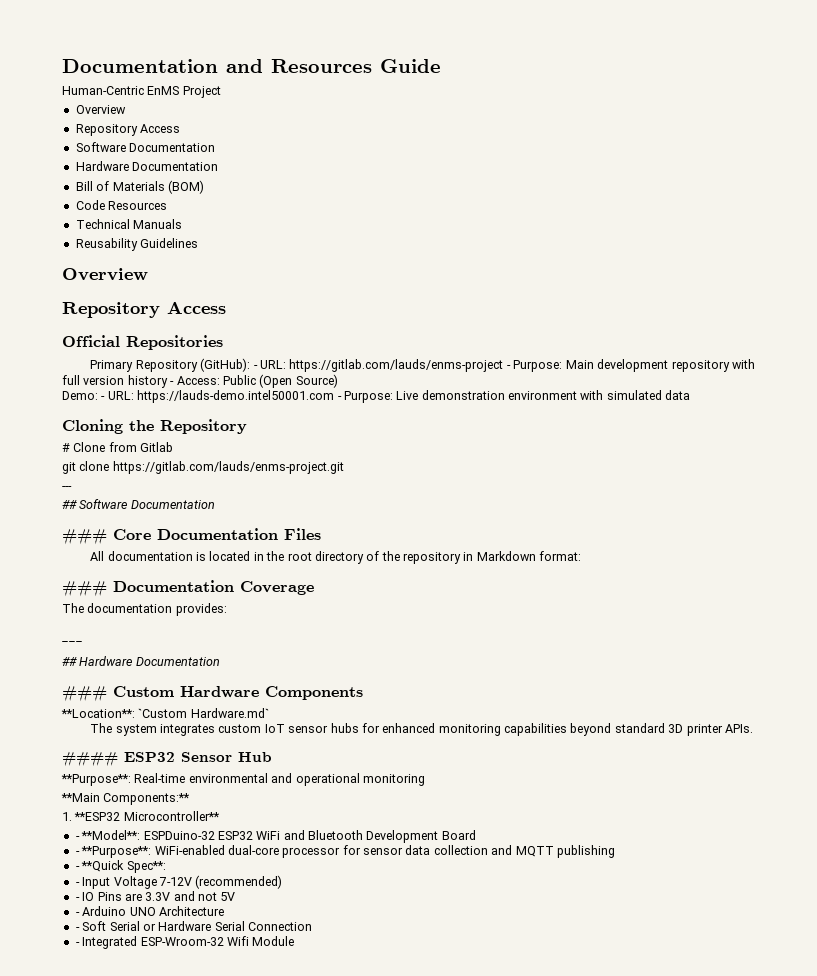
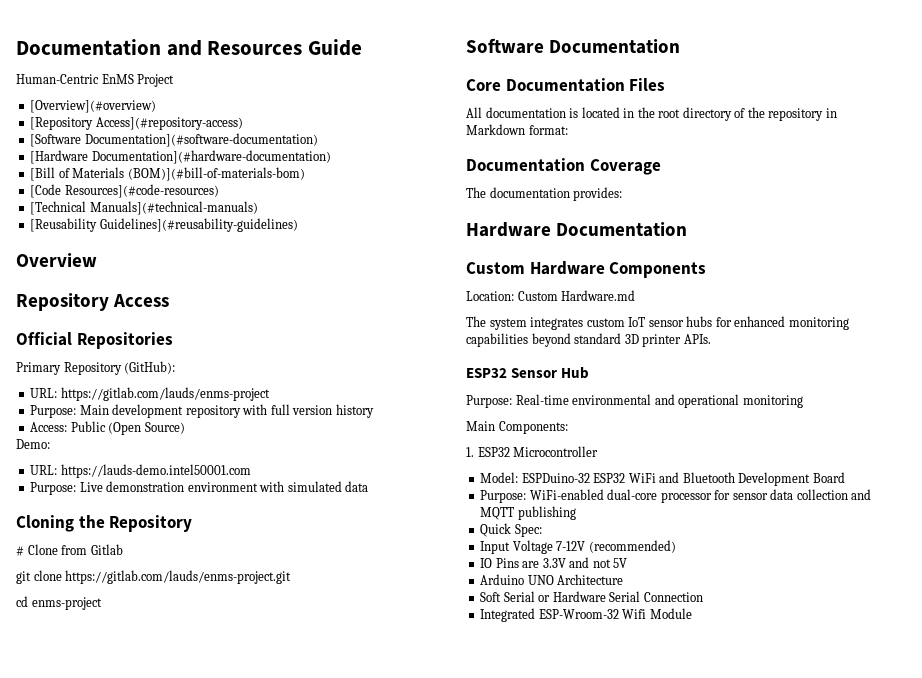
[75,105,126,114] [75,124,181,136] [75,142,216,152] [75,161,219,171] [75,180,204,194] [75,200,168,210] [75,219,183,229] [75,238,199,251] Overview // Repository Access // Software Documentation // Hardware Documentation // Bill of Materials (BOM) // Code Resources // Technical Manuals // Reusability Guidelines -> [30,100,157,113] [30,117,243,130] [30,133,318,147] [30,150,331,164] [30,167,305,181] [30,184,219,198] [30,201,258,215] [30,218,298,232] [Overview](#overview) // [Repository Access](#repository-access) // [Software Documentation](#software-documentation) // [Hardware Documentation](#hardware-documentation) // [Bill of Materials (BOM)](#bill-of-materials-bom) // [Code Resources](#code-resources) // [Technical Manuals](#technical-manuals) // [Reusability Guidelines](#reusability-guidelines)
[253,365,258,369] - -> (176, 367) //
[506,365,511,369] - -> (270, 394) //
[170,381,175,385] - -> (374, 411) //
[101,396,106,400] - -> (50, 444) //
[337,396,342,400] - -> (251, 471) //
[62,486,72,490] [62,499,215,509] [62,529,107,545] --- // ## Software Documentation // ### -> [16,596,102,610] [466,38,681,54] cd enms-project // Software Documentation //
[62,581,107,597] ### -> (568, 130) none
[62,641,83,645] [62,656,220,666] [62,686,107,702] --- // ## Hardware Documentation // ### -> [466,222,688,237] Hardware Documentation //
[61,708,269,718] **Location**: `Custom Hardware.md` -> [466,290,636,301] Location: Custom Hardware.md
[62,751,118,767] #### -> (711, 339) none
[61,774,131,786] **Purpose**: -> [466,395,512,408] Purpose:
[61,793,191,805] **Main Components:** -> [466,421,568,434] Main Components:
[74,811,220,821] [75,830,141,840] **ESP32 Microcontroller** // - **Model**: -> [477,446,599,457] [480,472,519,483] ESP32 Microcontroller // Model:
[75,846,152,858] - **Purpose**: -> [480,490,527,503] Purpose:
[75,860,166,873] [75,882,80,886] - **Quick Spec**: // - -> [480,523,542,537] Quick Spec: //
[75,897,80,901] - -> (676, 546) none
[75,912,80,916] - -> (628, 563) none
[75,927,80,931] - -> (624, 579) none
[75,942,80,946] - -> (703, 597) none

